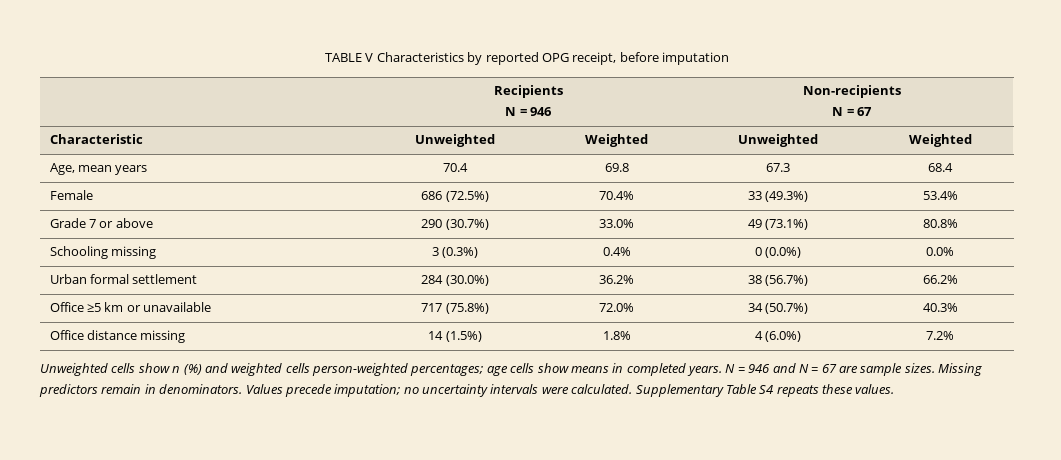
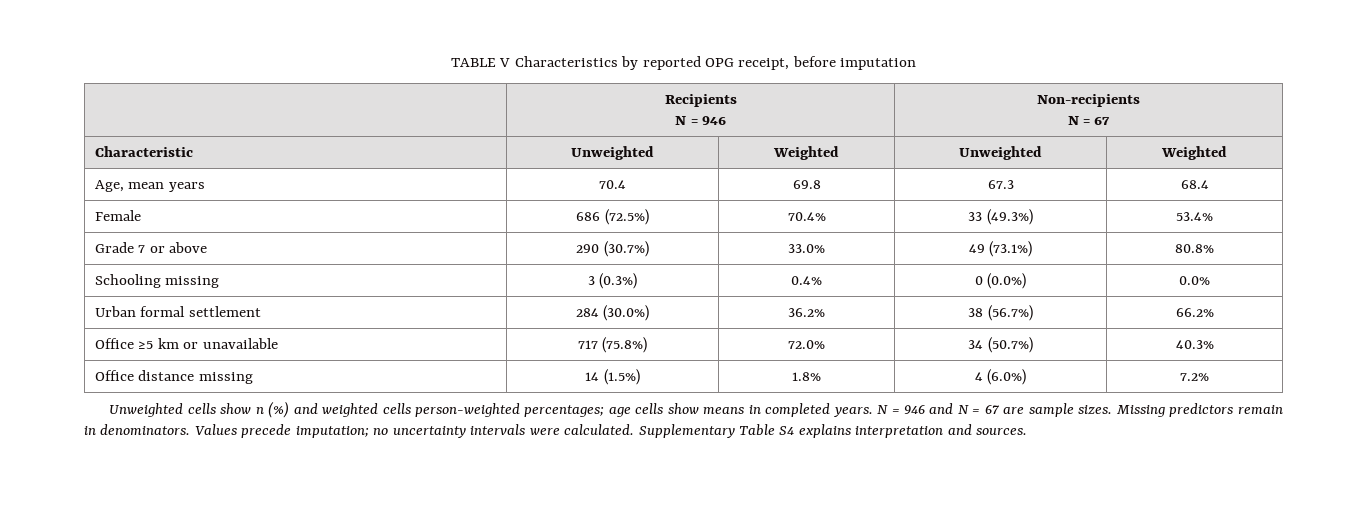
[776,384,895,397] repeats these values. -> [798,424,1028,438] explains interpretation and sources.

